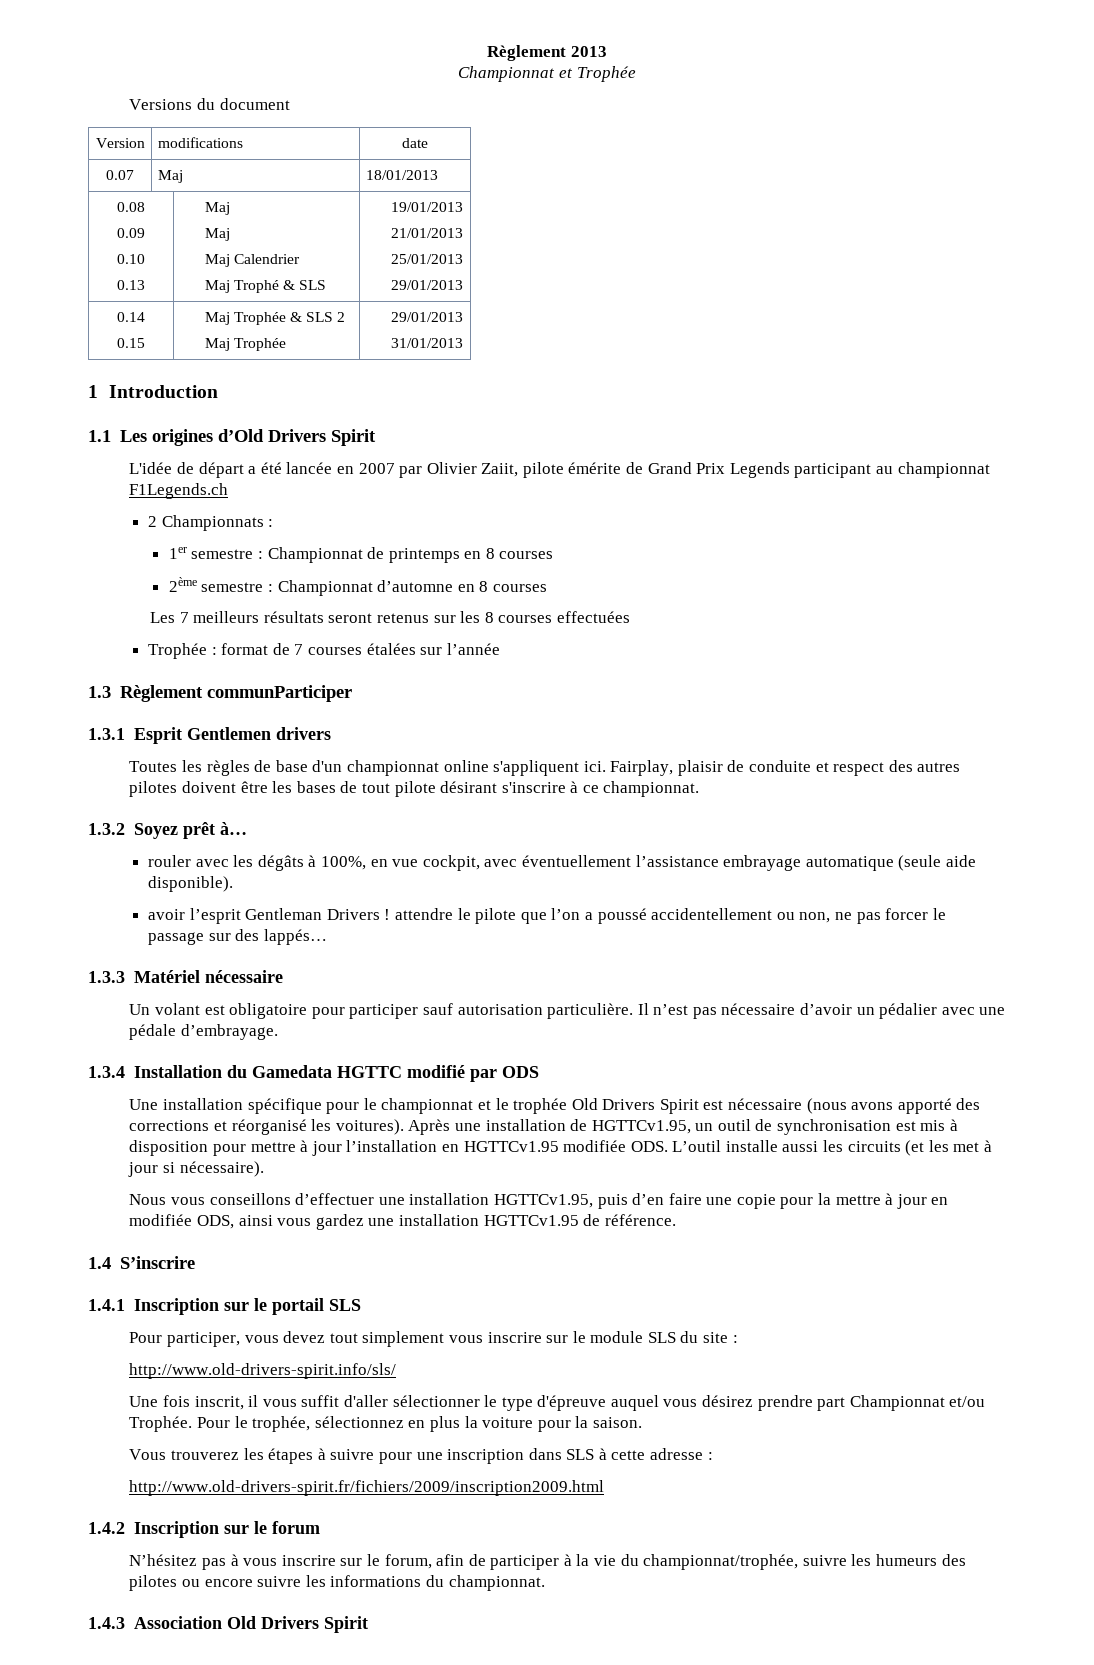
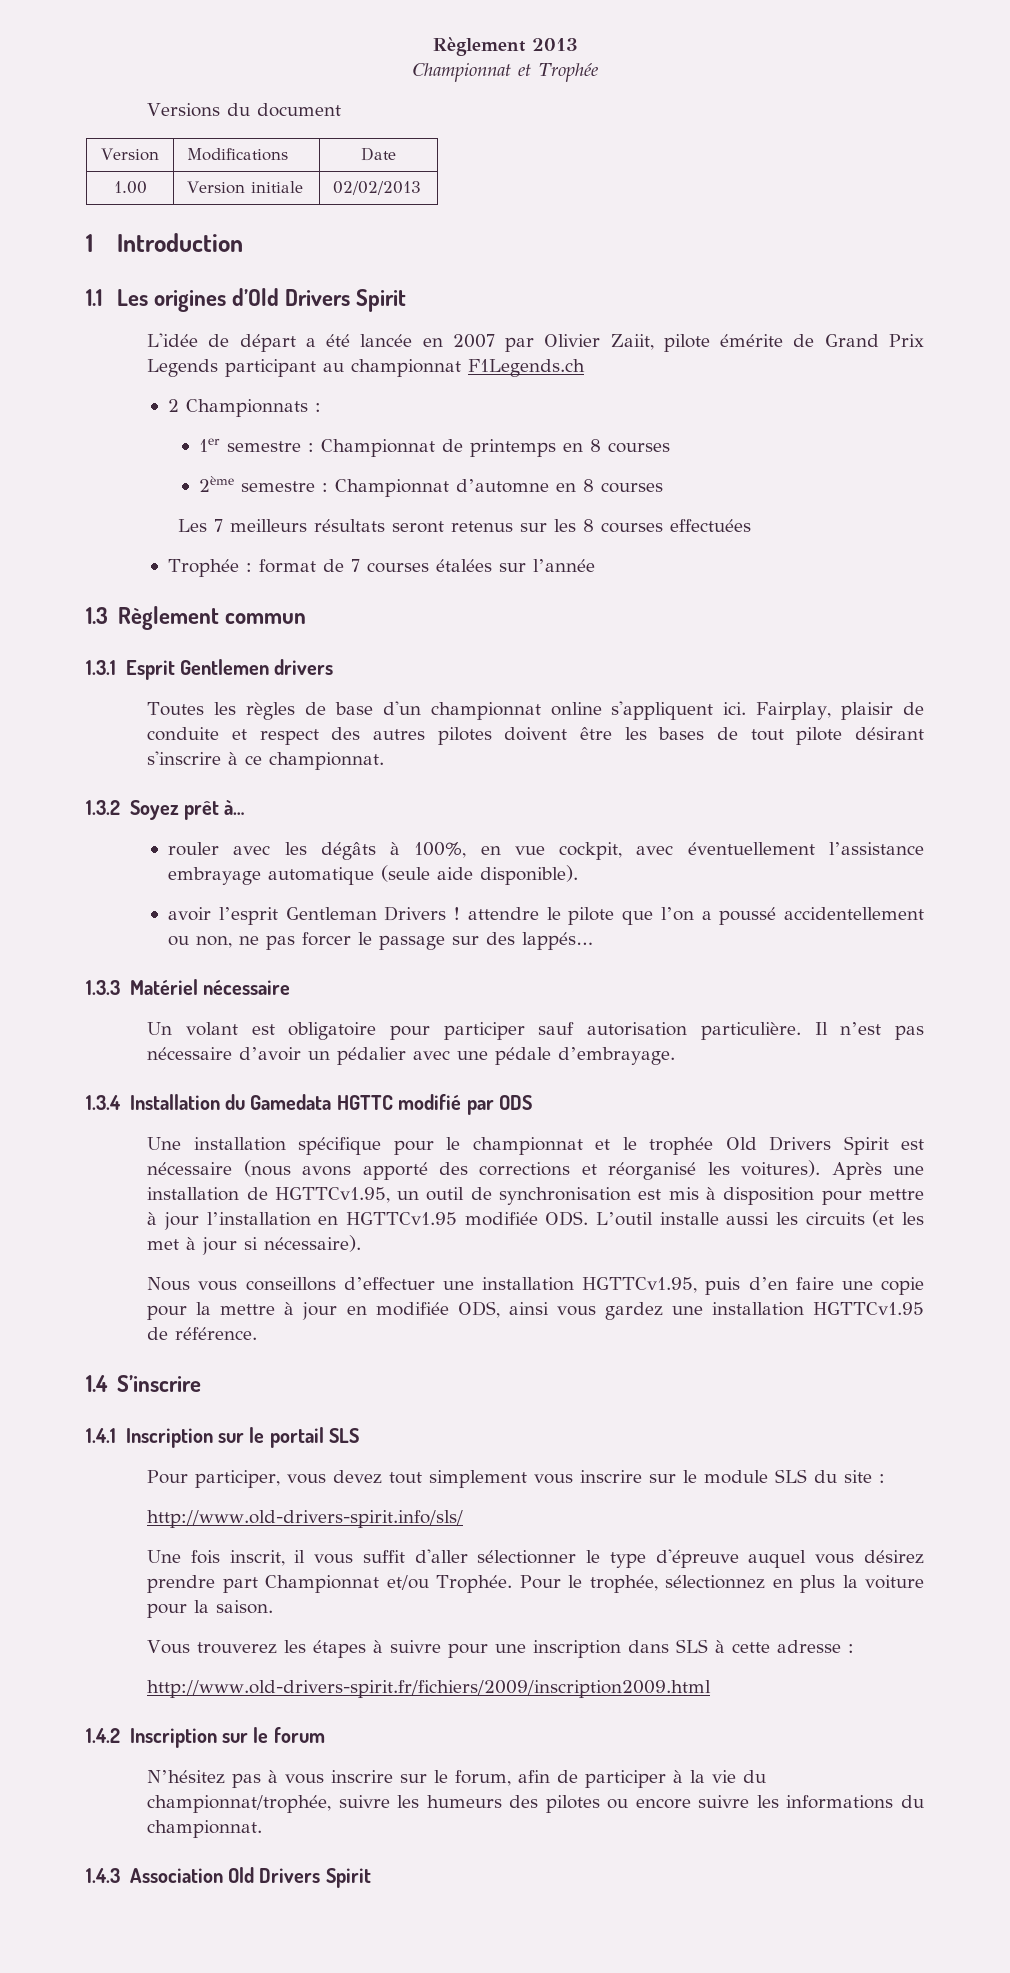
[157,137,243,148] [402,138,428,148] [106,170,134,180] [157,170,183,183] [365,170,438,180] [116,202,145,212] [116,228,145,238] [116,254,145,264] [116,280,145,290] [204,202,230,215] [204,228,230,241] [204,254,300,267] [204,280,327,293] [390,202,463,212] [390,228,463,238] [390,254,463,264] [390,280,463,290] [116,312,145,322] [116,338,145,348] [204,312,346,325] [204,338,286,351] [390,312,463,322] [390,338,463,348] modifications | date // 0.07 | Maj | 18/01/2013 // 0.08 // 0.09 // 0.10 // 0.13 | Maj // Maj // Maj Calendrier // Maj Trophé & SLS | 19/01/2013 // 21/01/2013 // 25/01/2013 // 29/01/2013 // 0.14 // 0.15 | Maj Trophée & SLS 2 // Maj Trophée | 29/01/2013 // 31/01/2013 -> [187,148,289,161] [361,147,396,161] [113,181,147,194] [187,181,304,194] [333,181,422,195] Modifications | Date // 1.00 | Version initiale | 02/02/2013
[206,685,352,702] communParticiper -> [224,613,306,624] commun

